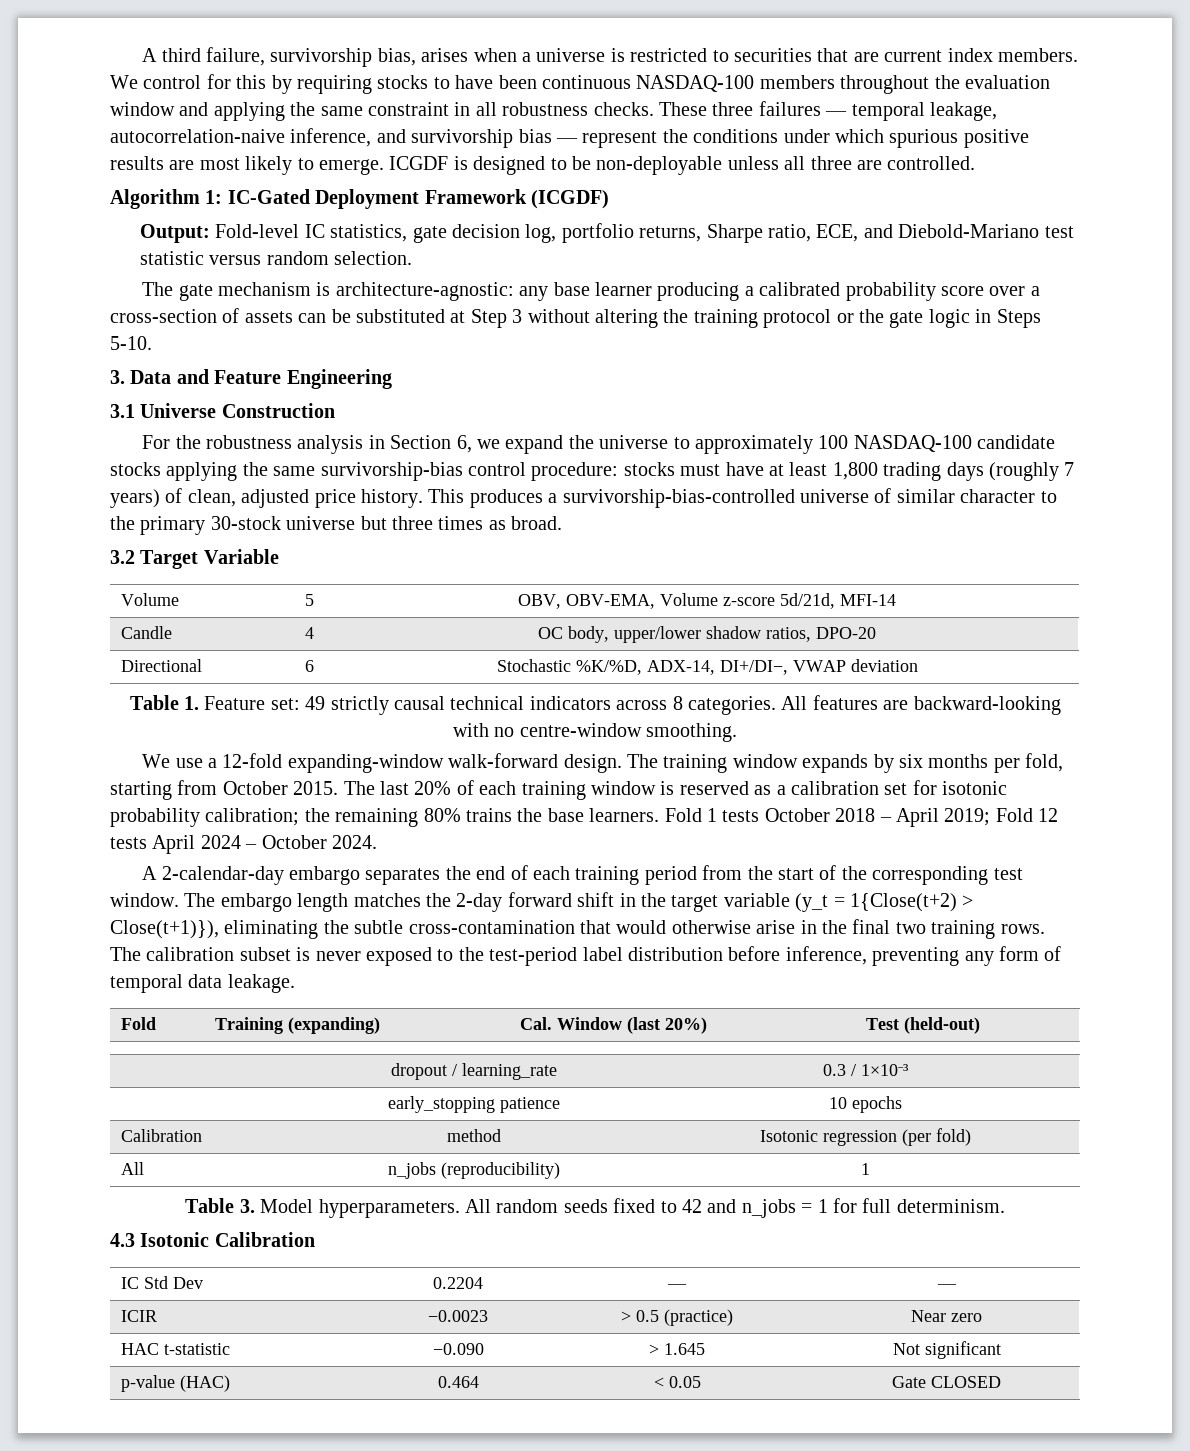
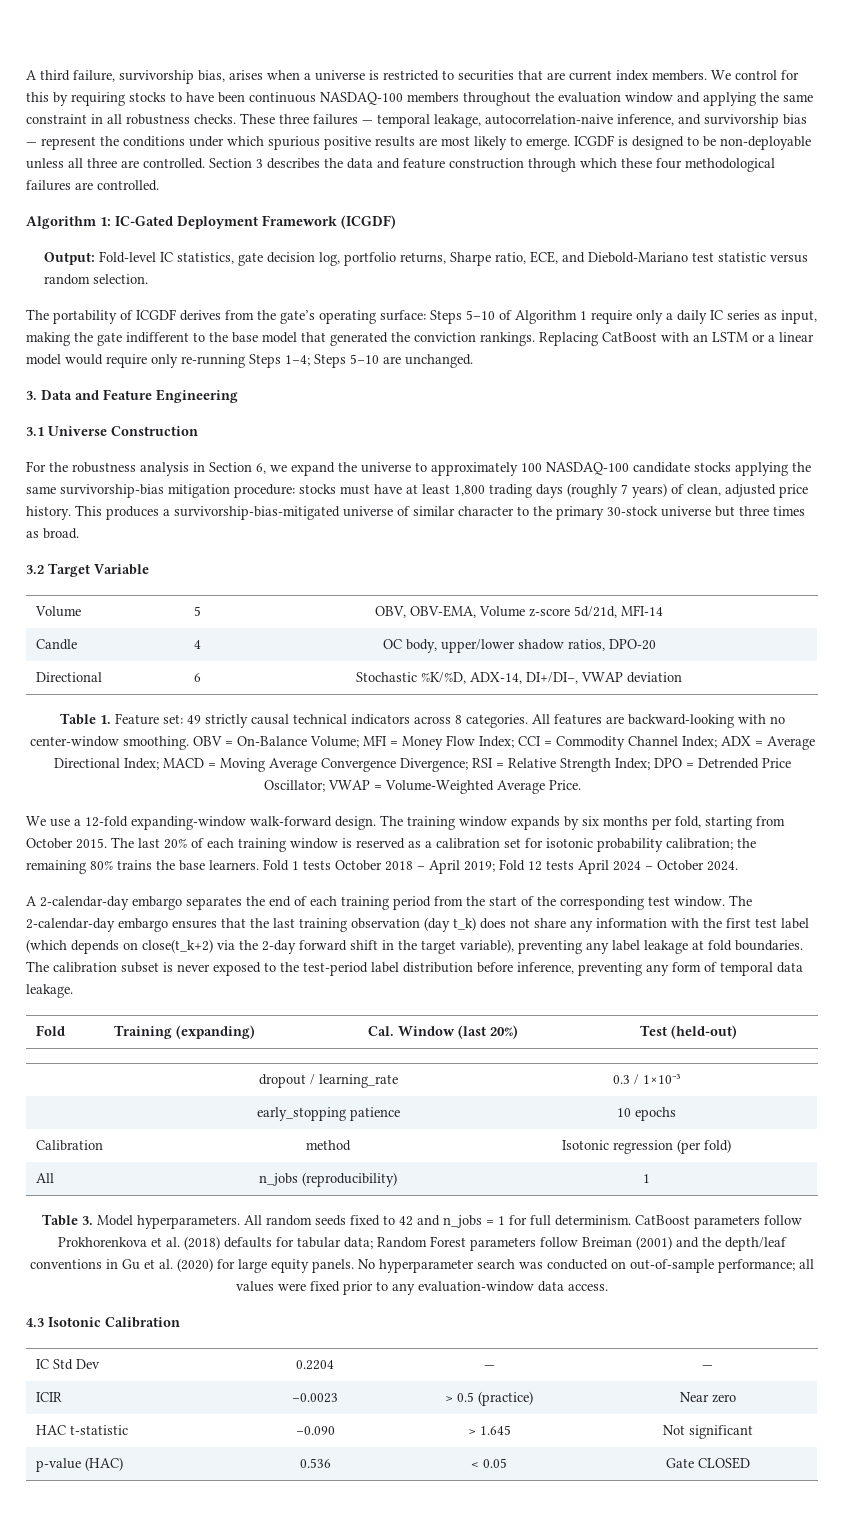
(976, 163) none -> [209,158,775,172] [26,180,159,191] Section 3 describes the data and feature construction through which these four methodological failures are controlled.
[178,282,1040,301] [110,308,1041,328] [110,336,152,350] gate mechanism is architecture-agnostic: any base learner producing a calibrated probability score over a cross-section of assets can be substituted at Step 3 without altering the training protocol or the gate logic in Steps 5-10. -> [53,309,817,324] [26,331,814,346] [26,354,473,368] portability of ICGDF derives from the gate’s operating surface: Steps 5–10 of Algorithm 1 require only a daily IC series as input, making the gate indifferent to the base model that generated the conviction rankings. Replacing CatBoost with an LSTM or a linear model would require only re-running Steps 1–4; Steps 5–10 are unchanged.
[468,462,526,476] control -> [168,484,230,498] mitigation
[562,489,795,508] survivorship-bias-controlled -> [174,506,340,520] survivorship-bias-mitigated
[519,723,642,737] centre-window -> [29,736,119,747] center-window
(738, 732) none -> [192,735,815,750] [53,758,791,772] [263,780,581,794] OBV = On-Balance Volume; MFI = Money Flow Index; CCI = Commodity Channel Index; ADX = Average Directional Index; MACD = Moving Average Convergence Divergence; RSI = Relative Strength Index; DPO = Detrended Price Oscillator; VWAP = Volume-Weighted Average Price.
[220,893,421,912] embargo length matches -> [26,917,809,932] [26,939,235,954] 2-calendar-day embargo ensures that the last training observation (day t_k) does not share any information with the first test label (which depends on close(t_k+2) via
[723,893,974,912] [110,919,1045,939] variable (y_t = 1{Close(t+2) > Close(t+1)}), eliminating the subtle cross-contamination that would otherwise arise in the final two training rows. -> [460,939,803,954] variable), preventing any label leakage at fold boundaries.
(1005, 1206) none -> [635,1215,802,1229] [58,1236,787,1251] [30,1258,814,1273] [236,1281,608,1295] CatBoost parameters follow Prokhorenkova et al. (2018) defaults for tabular data; Random Forest parameters follow Breiman (2001) and the depth/leaf conventions in Gu et al. (2020) for large equity panels. No hyperparameter search was conducted on out-of-sample performance; all values were fixed prior to any evaluation-window data access.
[437,1376,479,1388] 0.464 -> [299,1458,331,1468] 0.536

